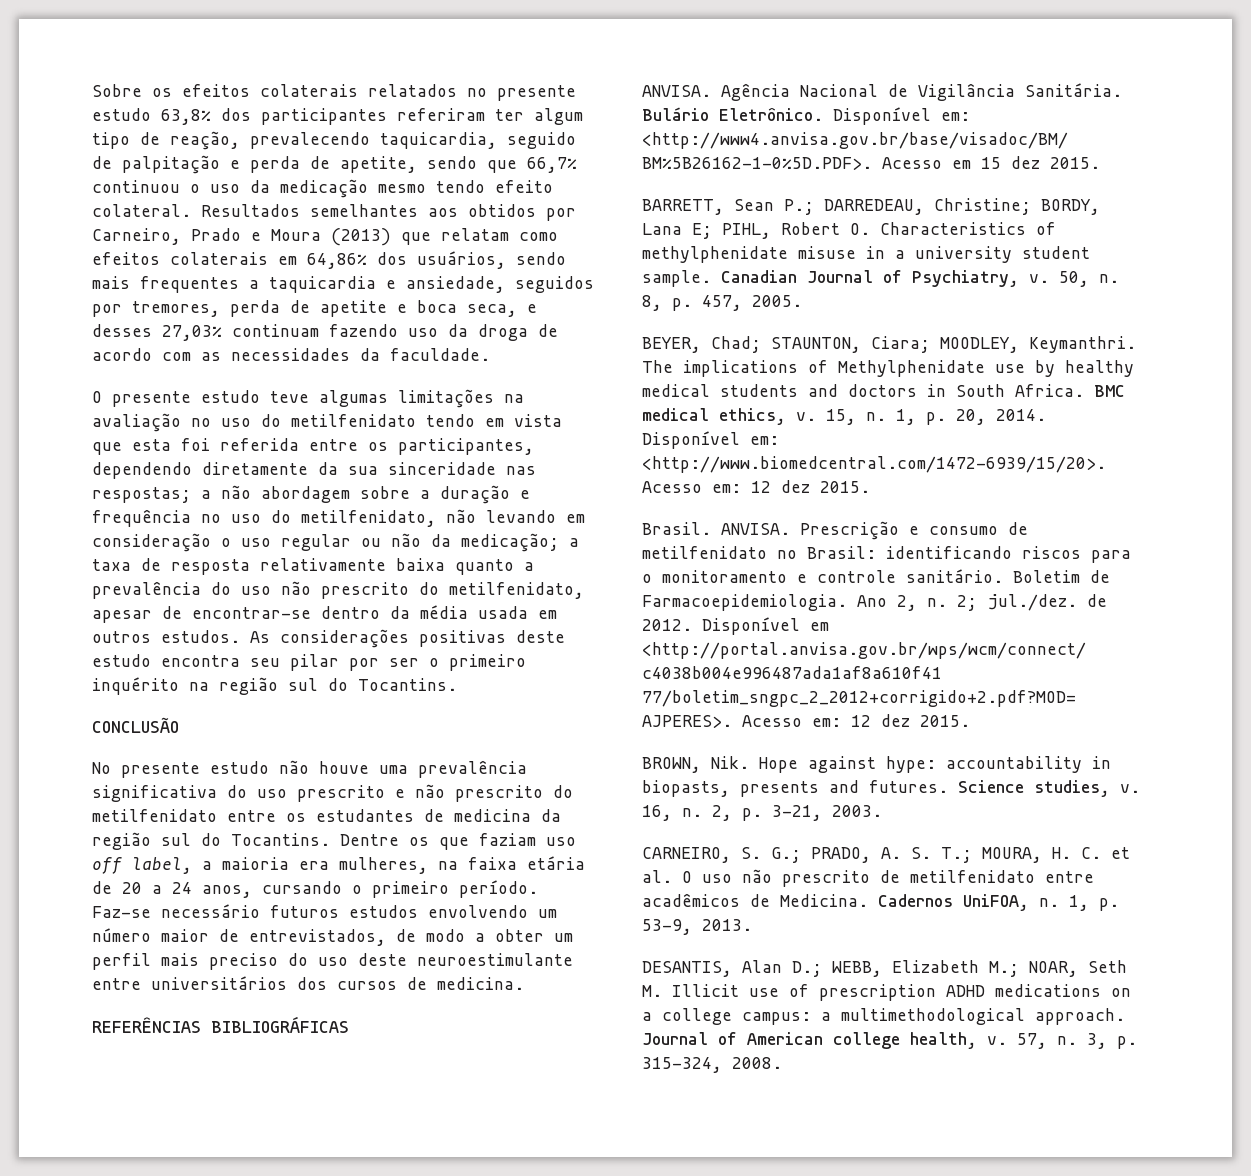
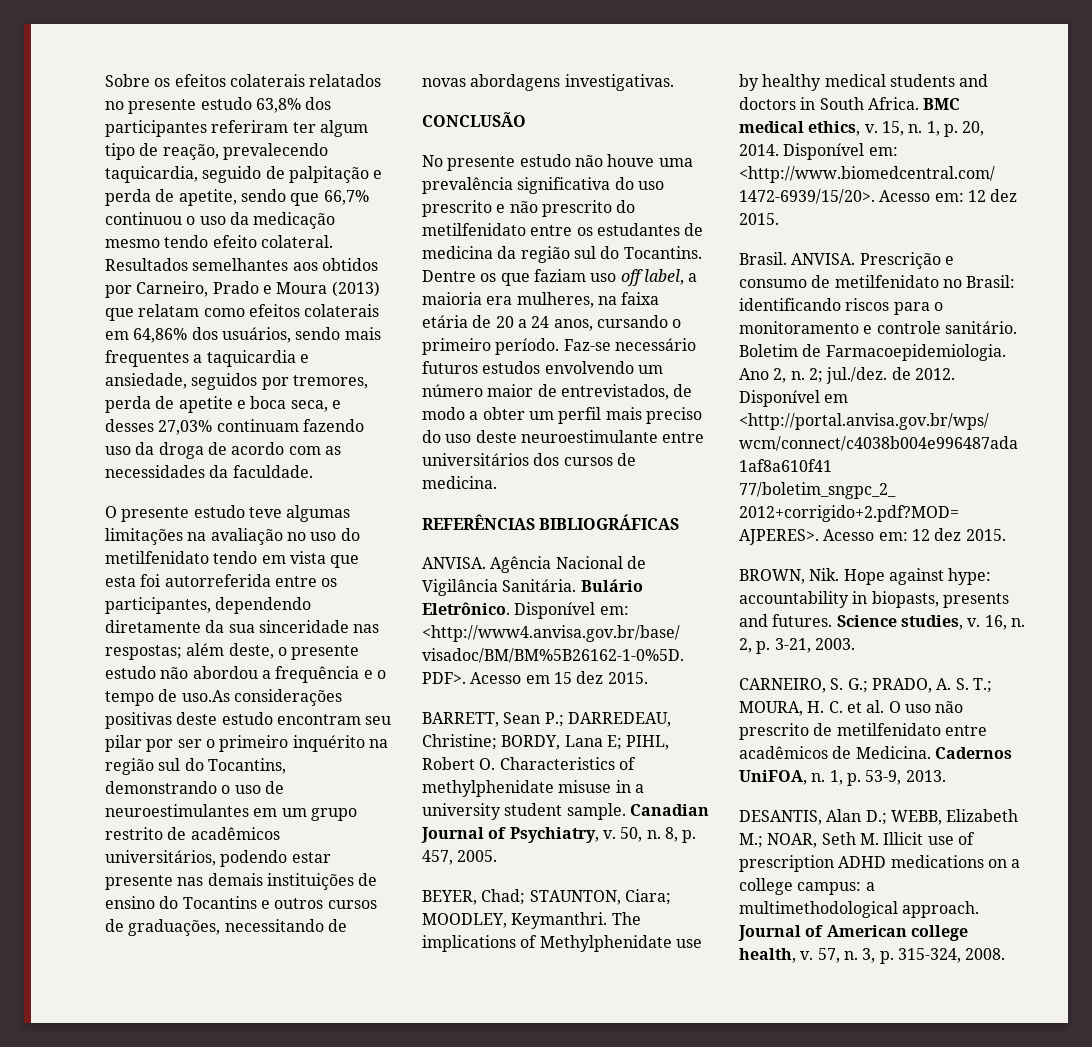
[220,438,299,451] referida -> [164,574,271,587] autorreferida
[201,485,530,504] [92,509,585,527] [92,533,579,552] [92,558,534,575] [92,581,584,599] [92,605,557,623] [92,630,270,643] a não abordagem sobre a duração e frequência no uso do metilfenidato, não levando em consideração o uso regular ou não da medicação; a taxa de resposta relativamente baixa quanto a prevalência do uso não prescrito do metilfenidato, apesar de encontrar-se dentro da média usada em outros estudos. As -> [186,643,360,660] [105,666,386,683] [105,689,230,706] além deste, o presente estudo não abordou a frequência e o tempo de uso.As
[161,655,240,667] encontra -> [276,714,361,725] encontram
[358,678,457,691] Tocantins. -> [207,758,286,774] [105,781,284,794] [105,804,357,821] [105,827,280,840] [105,850,331,867] [105,873,378,890] [105,896,377,909] [105,919,347,936] [422,74,674,91] Tocantins, demonstrando o uso de neuroestimulantes em um grupo restrito de acadêmicos universitários, podendo estar presente nas demais instituições de ensino do Tocantins e outros cursos de graduações, necessitando de novas abordagens investigativas.

